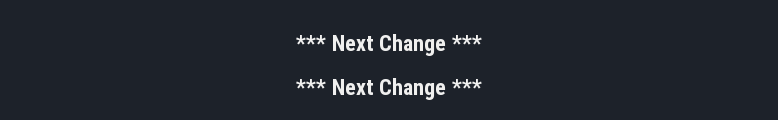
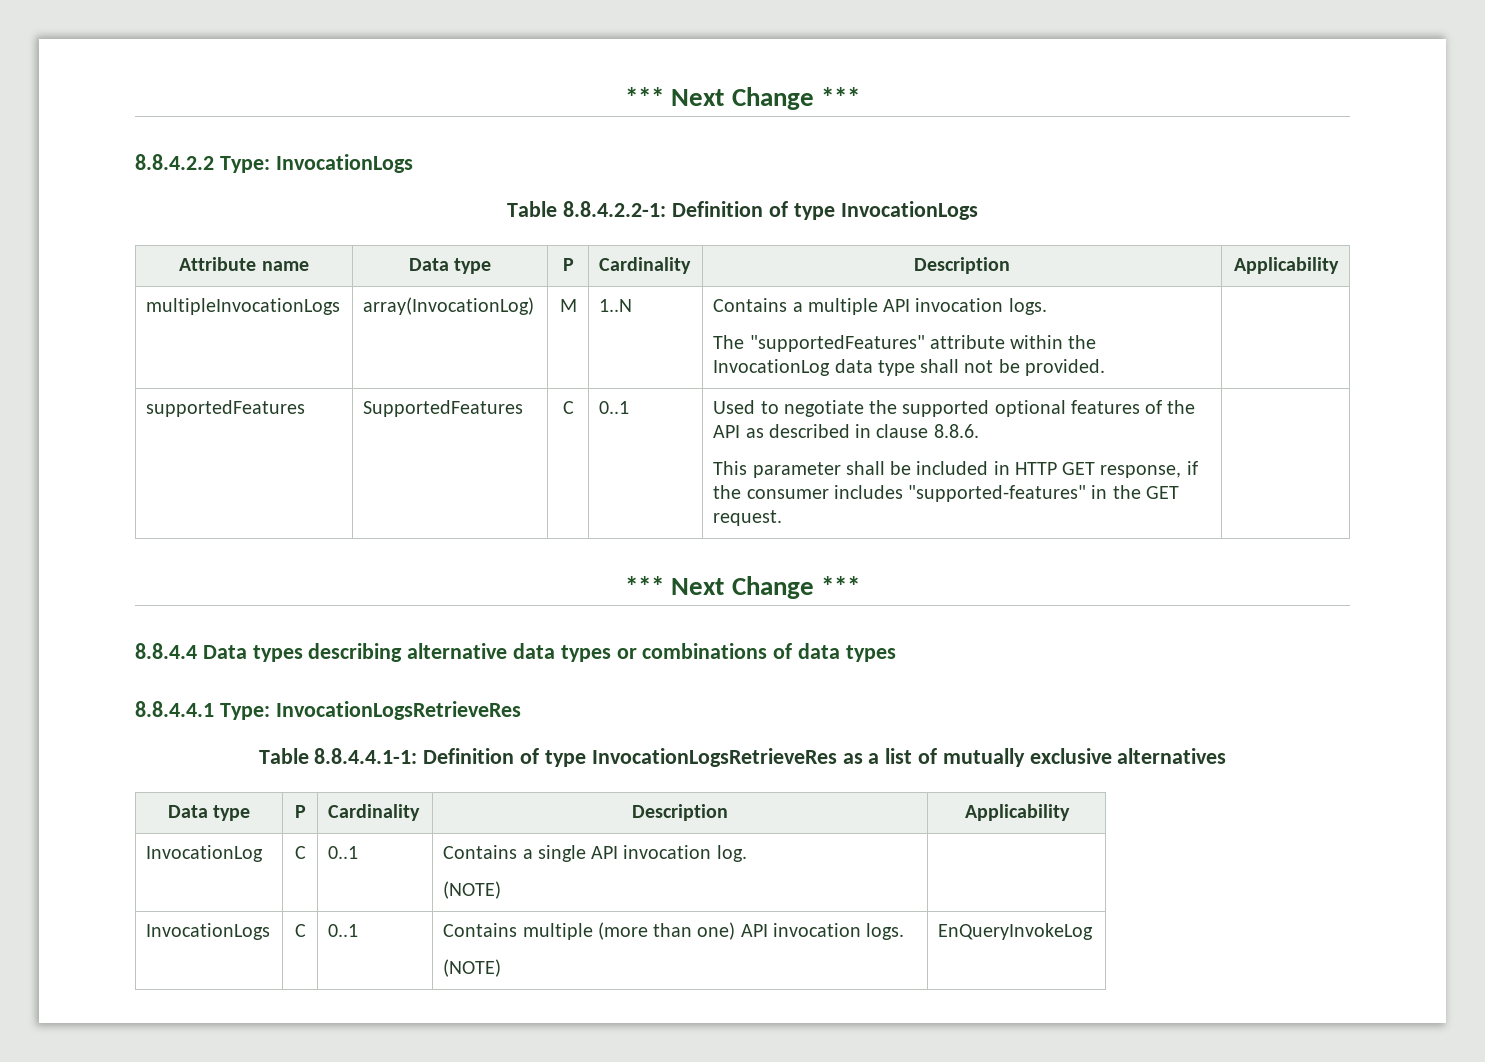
[295,34,483,56] [295,78,483,100] *** Next Change *** // *** Next Change *** -> [625,87,860,110] [135,154,413,173] [507,201,978,220] [179,257,309,271] [408,258,492,274] [562,258,574,271] [599,257,692,274] [914,257,1010,274] [1233,257,1339,274] [146,298,341,315] [363,297,535,315] [559,299,577,312] [599,299,633,312] [713,298,1047,315] [713,335,1097,352] [713,359,1105,376] [146,400,306,417] [363,400,524,417] [562,401,574,414] [599,401,630,414] [713,400,1196,417] [713,424,979,438] [713,461,1198,478] [713,485,1179,502] [713,510,783,526] [625,576,860,599] [135,643,896,662] [135,701,521,720] [258,748,1227,767] [167,805,251,821] [294,805,306,818] [328,804,421,821] [632,804,728,821] [964,804,1070,821] [146,845,264,862] [294,846,306,859] [328,846,359,859] [443,845,747,862] [443,881,502,899] [146,923,271,940] [294,924,306,937] [328,924,359,937] [443,922,905,940] [443,959,502,977] [938,923,1094,940] *** Next Change *** // 8.8.4.2.2 Type: InvocationLogs // Table 8.8.4.2.2-1: Definition of type InvocationLogs // Attribute name | Data type | P | Cardinality | Description | Applicability // multipleInvocationLogs | array(InvocationLog) | M | 1..N | Contains a multiple API invocation logs. // The "supportedFeatures" attribute within the InvocationLog data type shall not be provided. | // supportedFeatures | SupportedFeatures | C | 0..1 | Used to negotiate the supported optional features of the API as described in clause 8.8.6. // This parameter shall be included in HTTP GET response, if the consumer includes "supported-features" in the GET request. | // *** Next Change *** // 8.8.4.4 Data types describing alternative data types or combinations of data types // 8.8.4.4.1 Type: InvocationLogsRetrieveRes // Table 8.8.4.4.1-1: Definition of type InvocationLogsRetrieveRes as a list of mutually exclusive alternatives // Data type | P | Cardinality | Description | Applicability // InvocationLog | C | 0..1 | Contains a single API invocation log. // (NOTE) | // InvocationLogs | C | 0..1 | Contains multiple (more than one) API invocation logs. // (NOTE) | EnQueryInvokeLog

